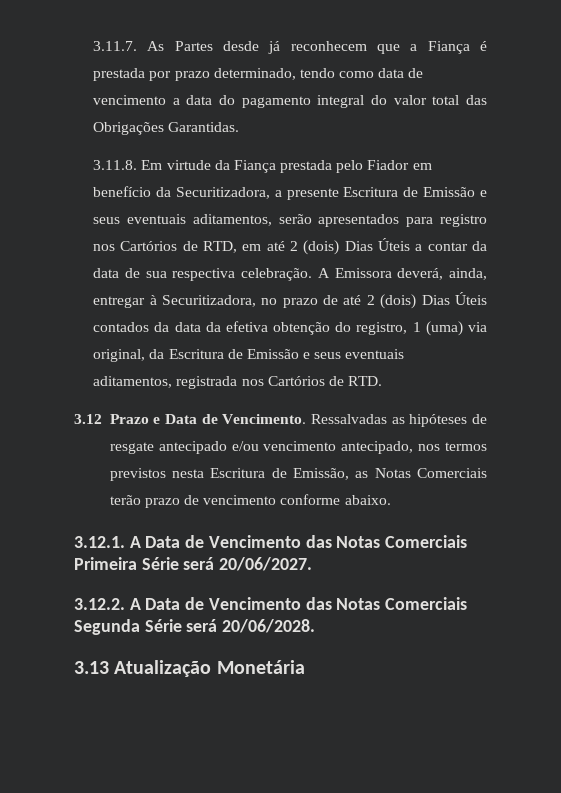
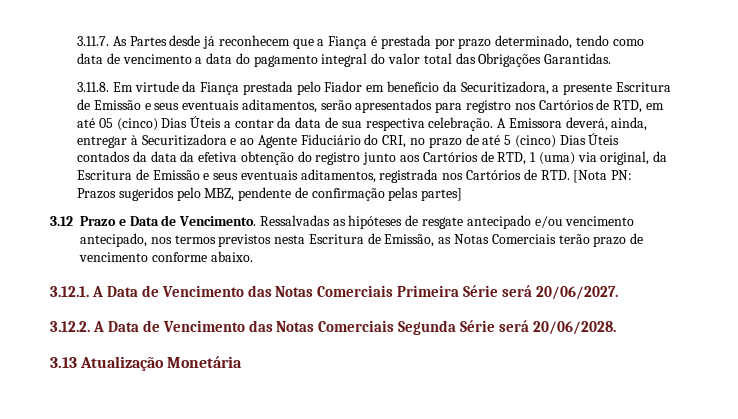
[290,240,340,255] 2 (dois) -> [98,118,158,131] 05 (cinco)
[161,295,256,307] Securitizadora, -> [141,134,407,148] Securitizadora e ao Agente Fiduciário do CRI,
[366,294,417,309] 2 (dois) -> [504,135,556,148] 5 (cinco)
[356,322,408,335] registro, -> [315,151,527,165] registro junto aos Cartórios de RTD,
(383, 381) none -> [573,170,633,183] [76,187,463,201] [Nota PN: Prazos sugeridos pelo MBZ, pendente de confirmação pelas partes]

